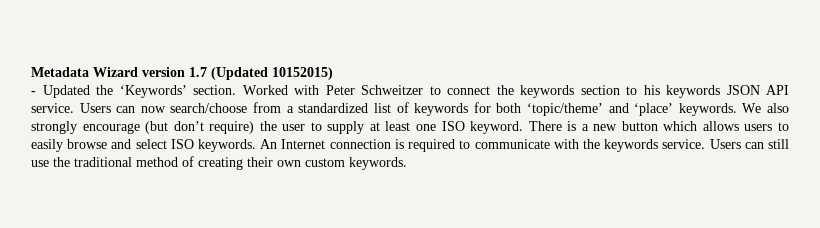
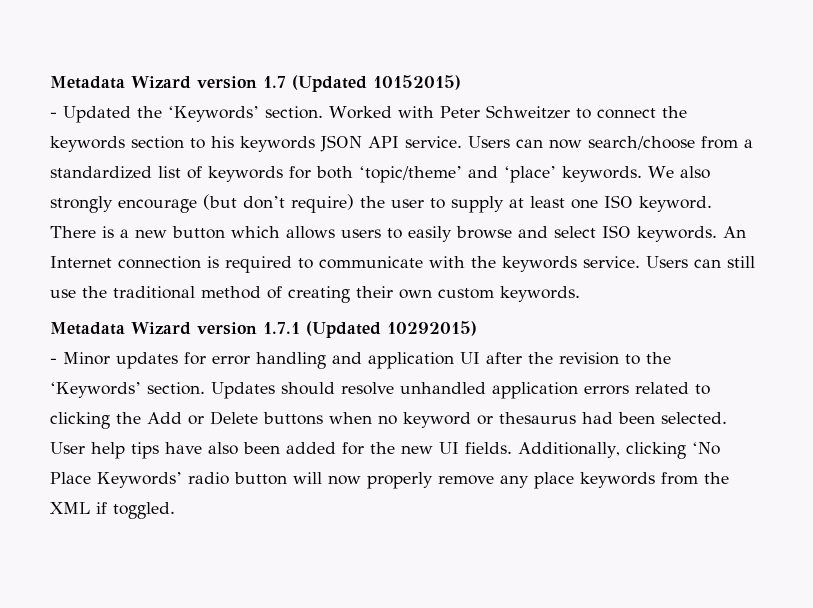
(407, 163) none -> [50,321,477,338] [50,352,671,369] [50,382,710,399] [50,411,727,429] [50,442,720,459] [50,472,729,489] [50,502,175,519] // Metadata Wizard version 1.7.1 (Updated 10292015) // - Minor updates for error handling and application UI after the revision to the ‘Keywords’ section. Updates should resolve unhandled application errors related to clicking the Add or Delete buttons when no keyword or thesaurus had been selected. User help tips have also been added for the new UI fields. Additionally, clicking ‘No Place Keywords’ radio button will now properly remove any place keywords from the XML if toggled.

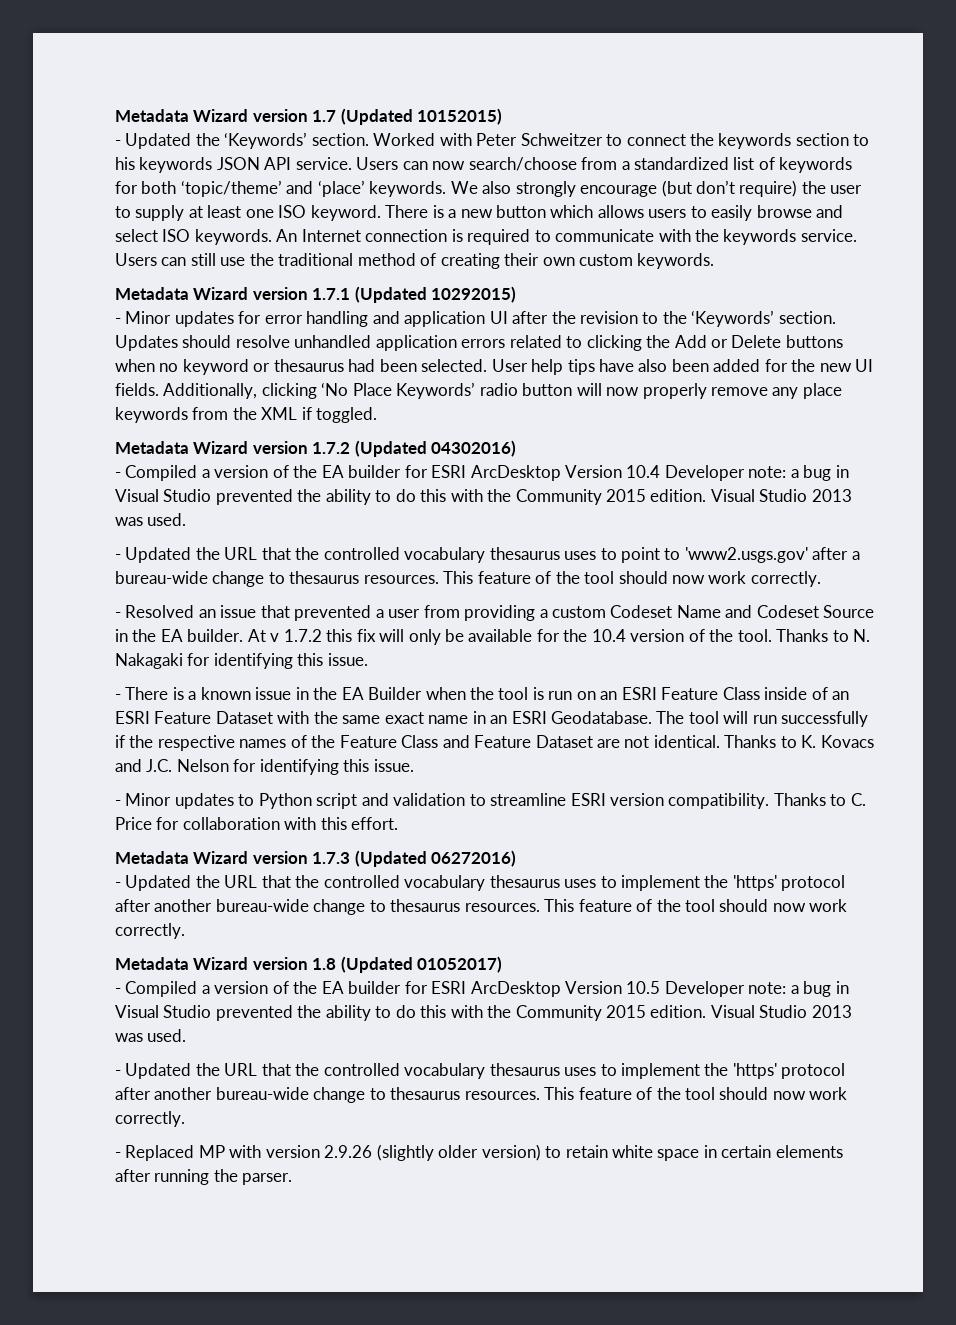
(175, 510) none -> [115,440,517,457] [115,465,849,481] [115,489,852,505] [115,513,187,526] [115,547,860,563] [115,571,821,587] [115,605,875,621] [115,629,871,645] [115,653,368,669] [115,687,850,700] [115,711,869,727] [115,735,874,751] [115,759,414,775] [115,793,866,809] [115,817,399,830] [115,850,517,867] [115,875,846,891] [115,899,848,915] [115,923,185,939] [115,956,503,973] [115,981,849,997] [115,1005,852,1021] [115,1029,187,1042] [115,1063,846,1079] [115,1087,848,1103] [115,1111,185,1127] [115,1144,843,1161] [115,1169,293,1185] // Metadata Wizard version 1.7.2 (Updated 04302016) // - Compiled a version of the EA builder for ESRI ArcDesktop Version 10.4 Developer note: a bug in Visual Studio prevented the ability to do this with the Community 2015 edition. Visual Studio 2013 was used. // - Updated the URL that the controlled vocabulary thesaurus uses to point to 'www2.usgs.gov' after a bureau-wide change to thesaurus resources. This feature of the tool should now work correctly. // - Resolved an issue that prevented a user from providing a custom Codeset Name and Codeset Source in the EA builder. At v 1.7.2 this fix will only be available for the 10.4 version of the tool. Thanks to N. Nakagaki for identifying this issue. // - There is a known issue in the EA Builder when the tool is run on an ESRI Feature Class inside of an ESRI Feature Dataset with the same exact name in an ESRI Geodatabase. The tool will run successfully if the respective names of the Feature Class and Feature Dataset are not identical. Thanks to K. Kovacs and J.C. Nelson for identifying this issue. // - Minor updates to Python script and validation to streamline ESRI version compatibility. Thanks to C. Price for collaboration with this effort. // Metadata Wizard version 1.7.3 (Updated 06272016) // - Updated the URL that the controlled vocabulary thesaurus uses to implement the 'https' protocol after another bureau-wide change to thesaurus resources. This feature of the tool should now work correctly. // Metadata Wizard version 1.8 (Updated 01052017) // - Compiled a version of the EA builder for ESRI ArcDesktop Version 10.5 Developer note: a bug in Visual Studio prevented the ability to do this with the Community 2015 edition. Visual Studio 2013 was used. // - Updated the URL that the controlled vocabulary thesaurus uses to implement the 'https' protocol after another bureau-wide change to thesaurus resources. This feature of the tool should now work correctly. // - Replaced MP with version 2.9.26 (slightly older version) to retain white space in certain elements after running the parser.

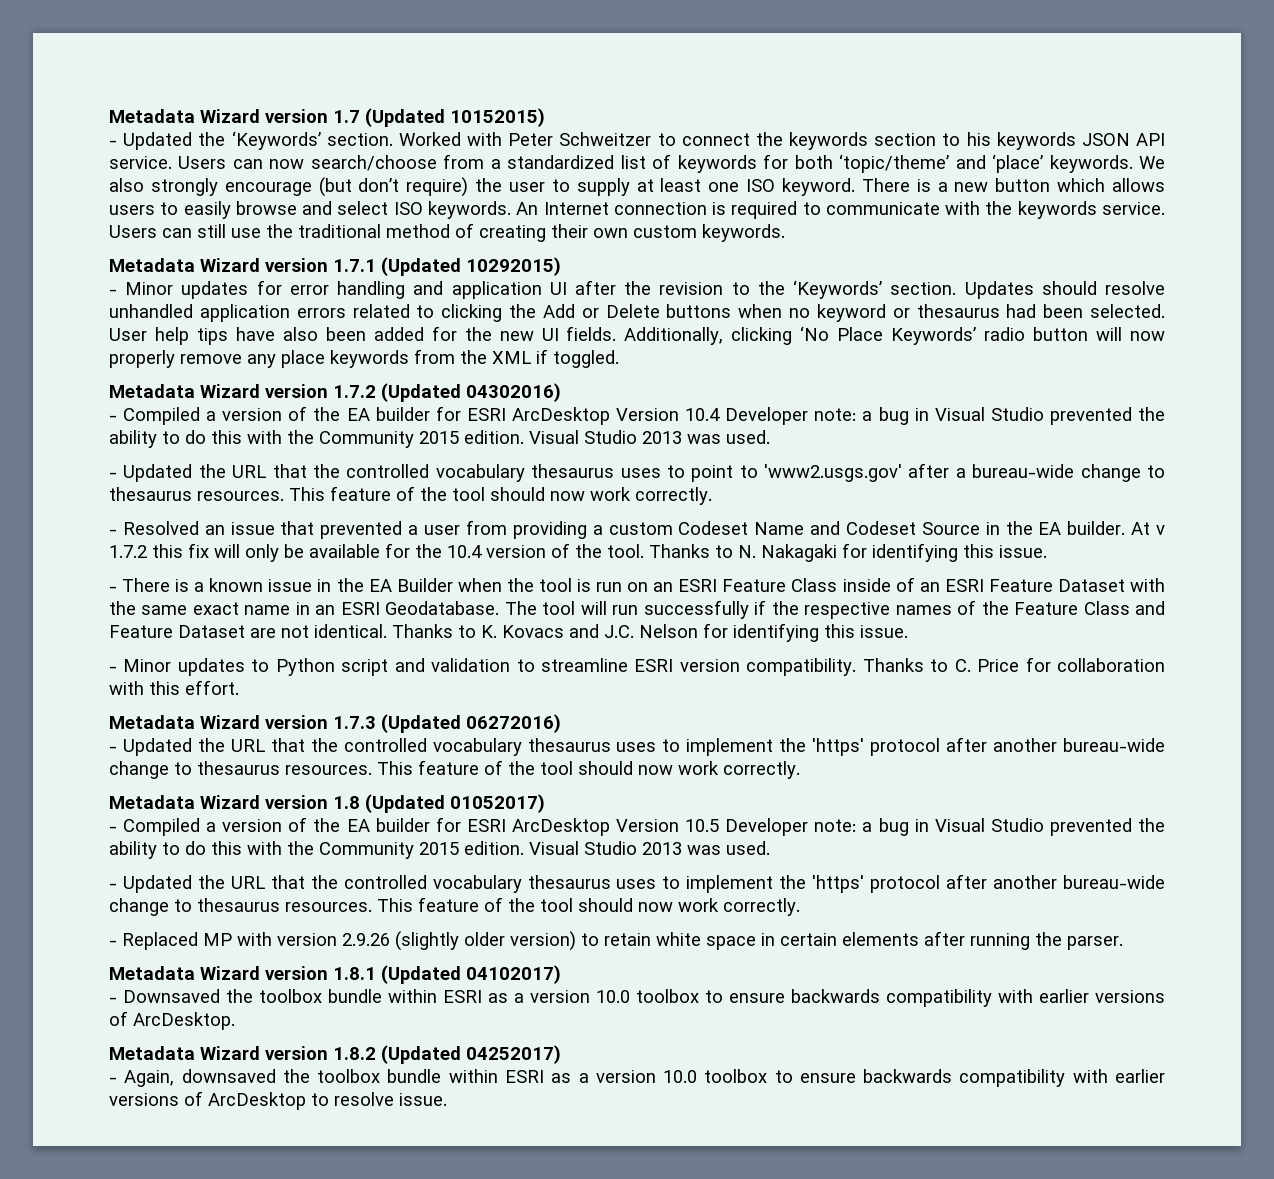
(293, 1179) none -> [109,965,561,984] [109,989,1165,1007] [109,1011,235,1030] [109,1045,561,1064] [109,1069,1166,1087] [109,1091,447,1110] // Metadata Wizard version 1.8.1 (Updated 04102017) // - Downsaved the toolbox bundle within ESRI as a version 10.0 toolbox to ensure backwards compatibility with earlier versions of ArcDesktop. // Metadata Wizard version 1.8.2 (Updated 04252017) // - Again, downsaved the toolbox bundle within ESRI as a version 10.0 toolbox to ensure backwards compatibility with earlier versions of ArcDesktop to resolve issue.

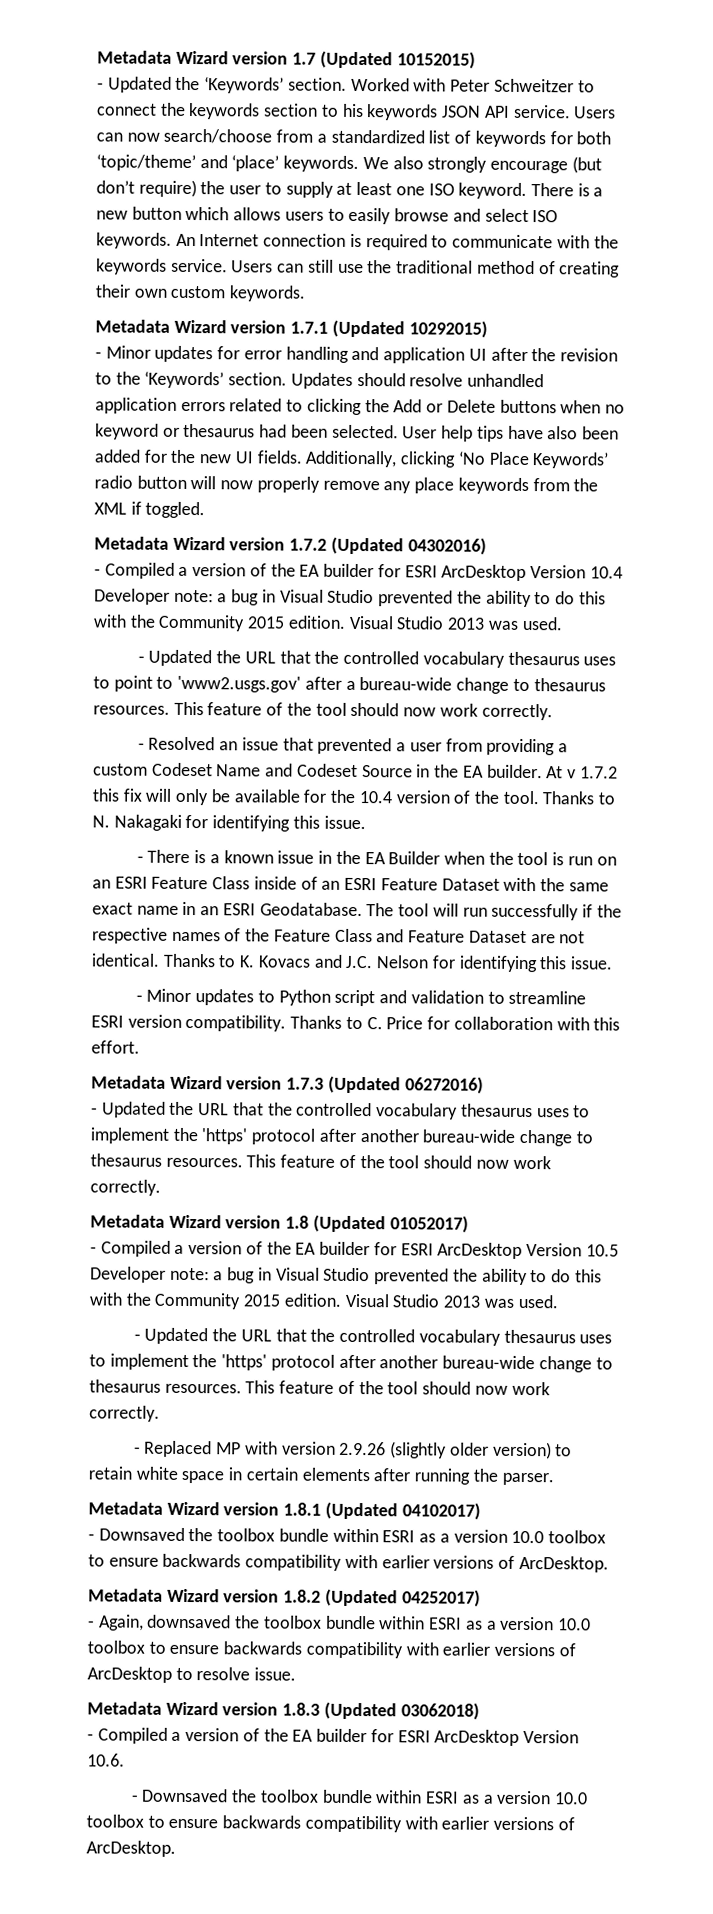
(447, 1099) none -> [87,1701,480,1720] [87,1727,579,1746] [87,1753,125,1767] [130,1788,589,1805] [86,1814,575,1833] [86,1840,176,1857] // Metadata Wizard version 1.8.3 (Updated 03062018) // - Compiled a version of the EA builder for ESRI ArcDesktop Version 10.6. // - Downsaved the toolbox bundle within ESRI as a version 10.0 toolbox to ensure backwards compatibility with earlier versions of ArcDesktop.

